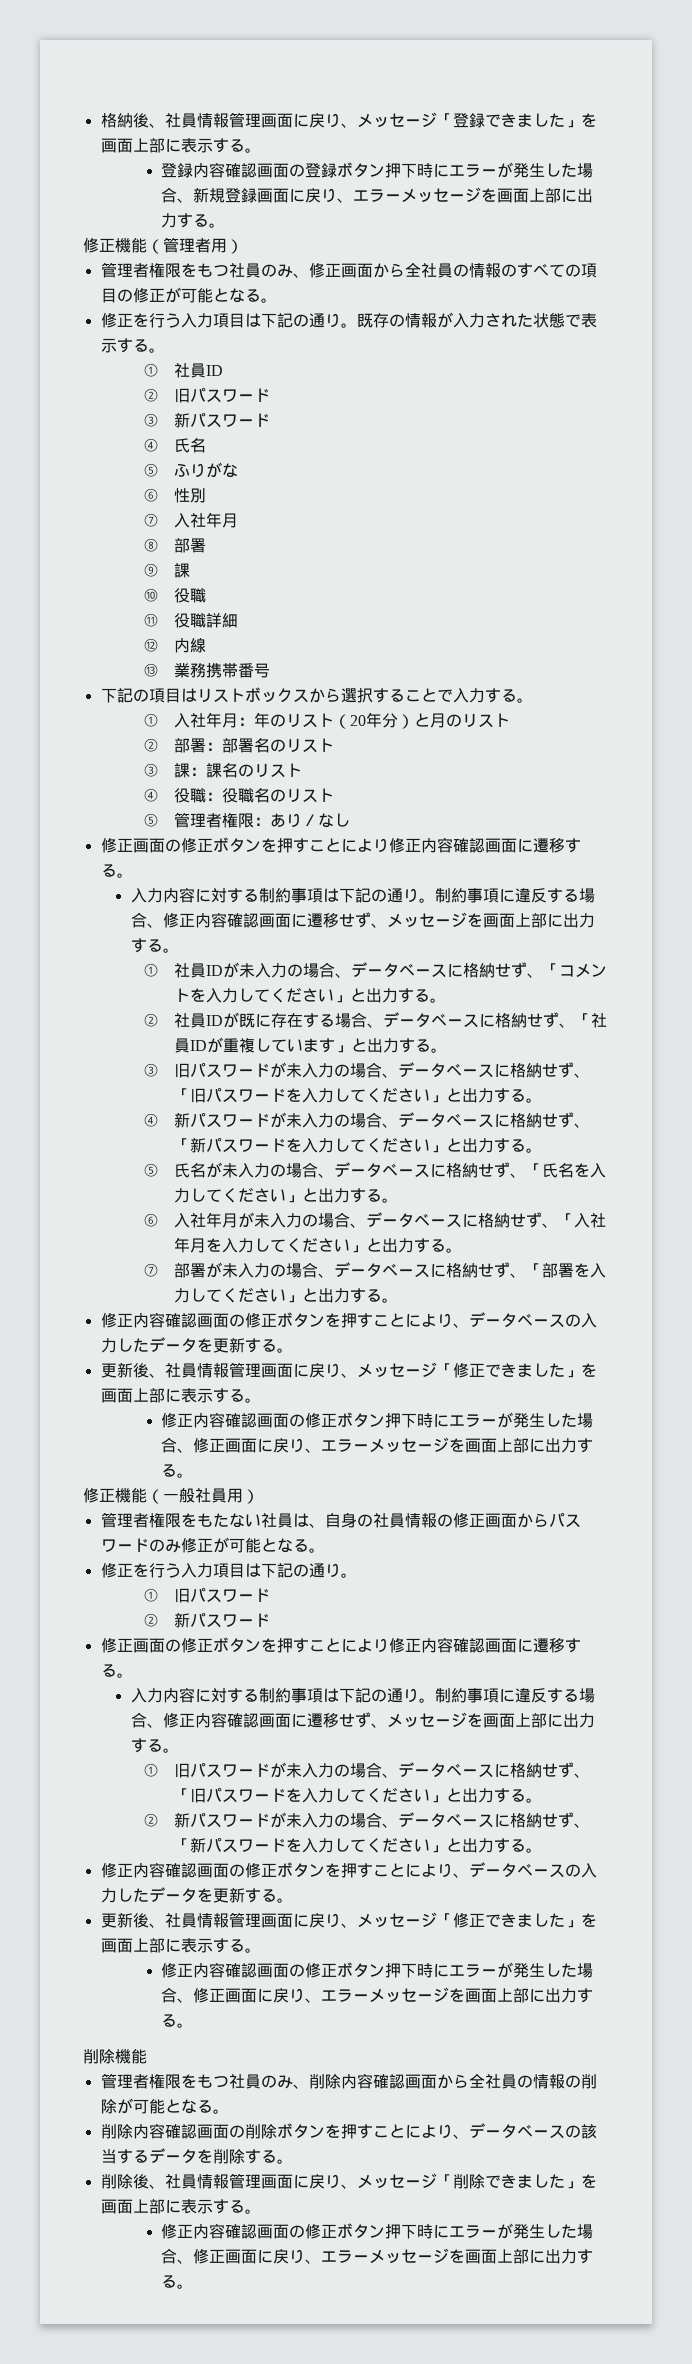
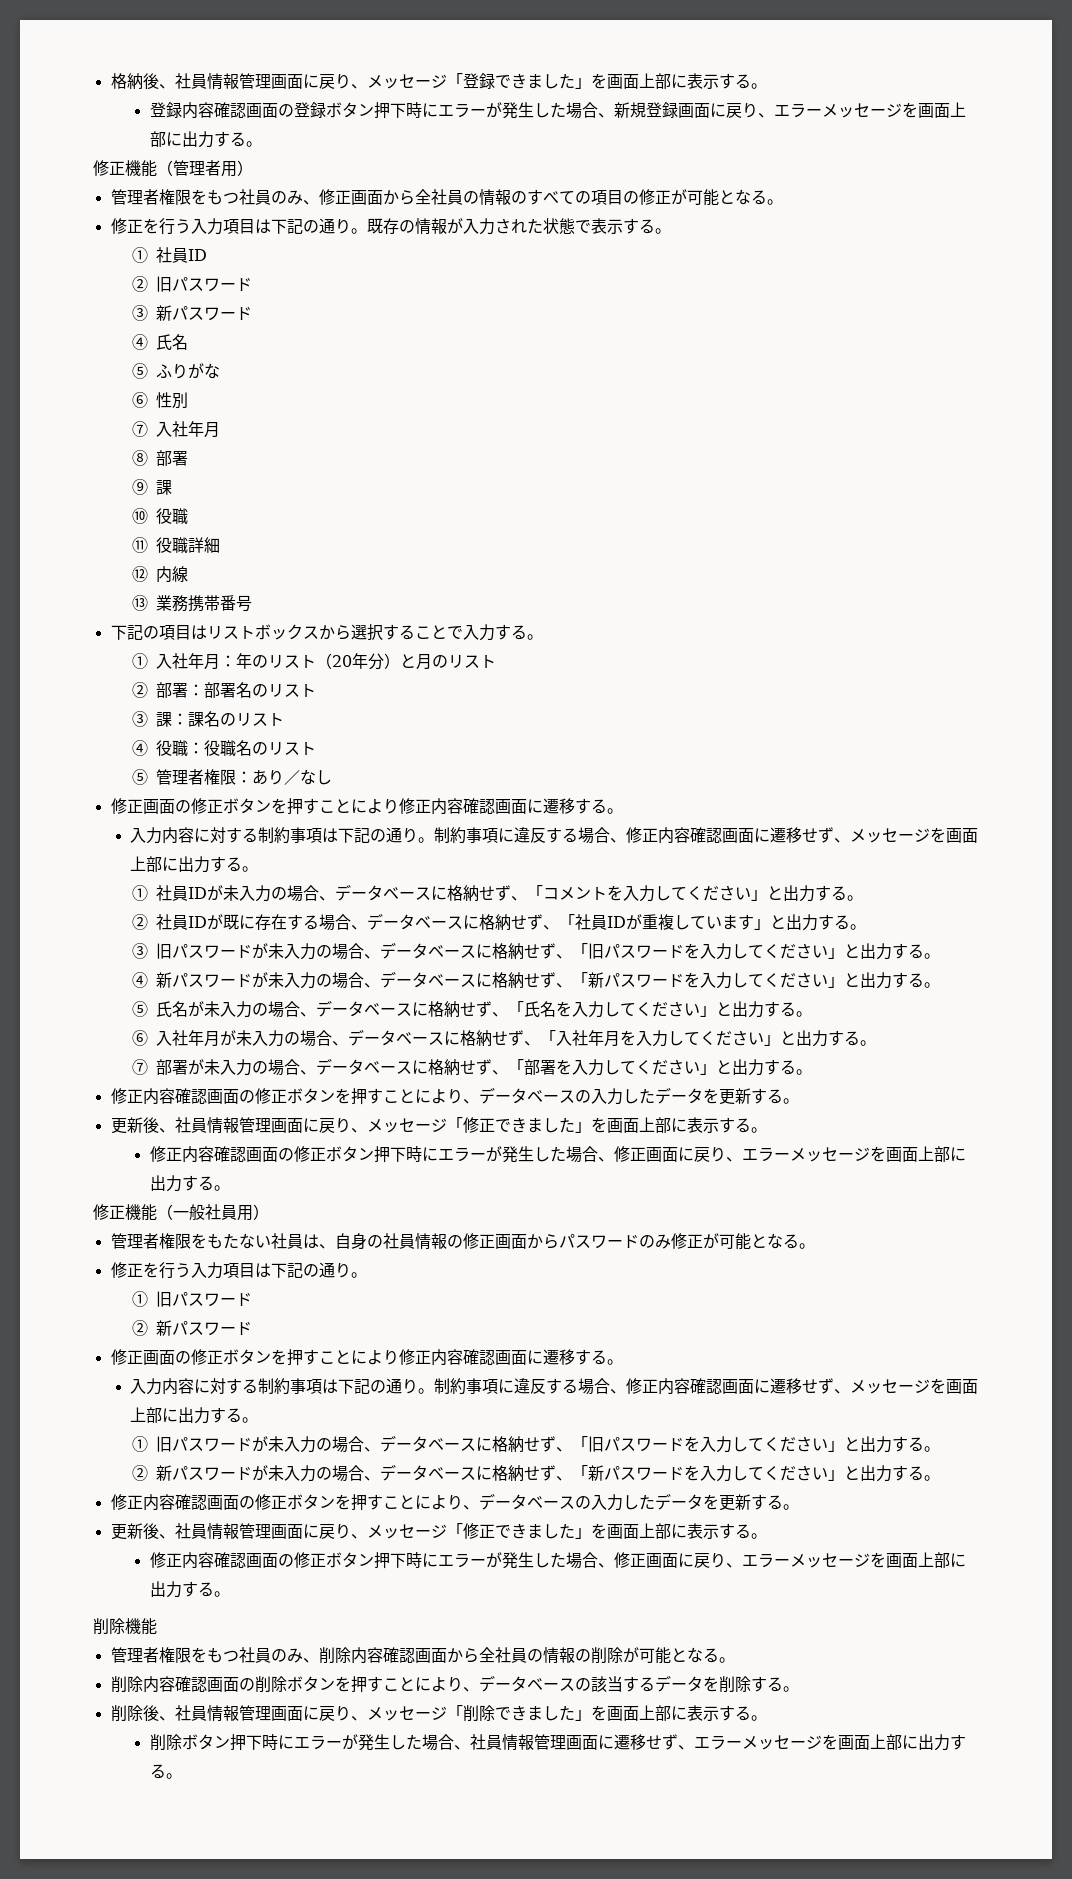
[161,2223,594,2239] [161,2248,306,2264] 修正内容確認画面の修正ボタン押下時にエラーが発生した場合、修正画面に戻り -> [149,1734,678,1751] 削除ボタン押下時にエラーが発生した場合、社員情報管理画面に遷移せず

